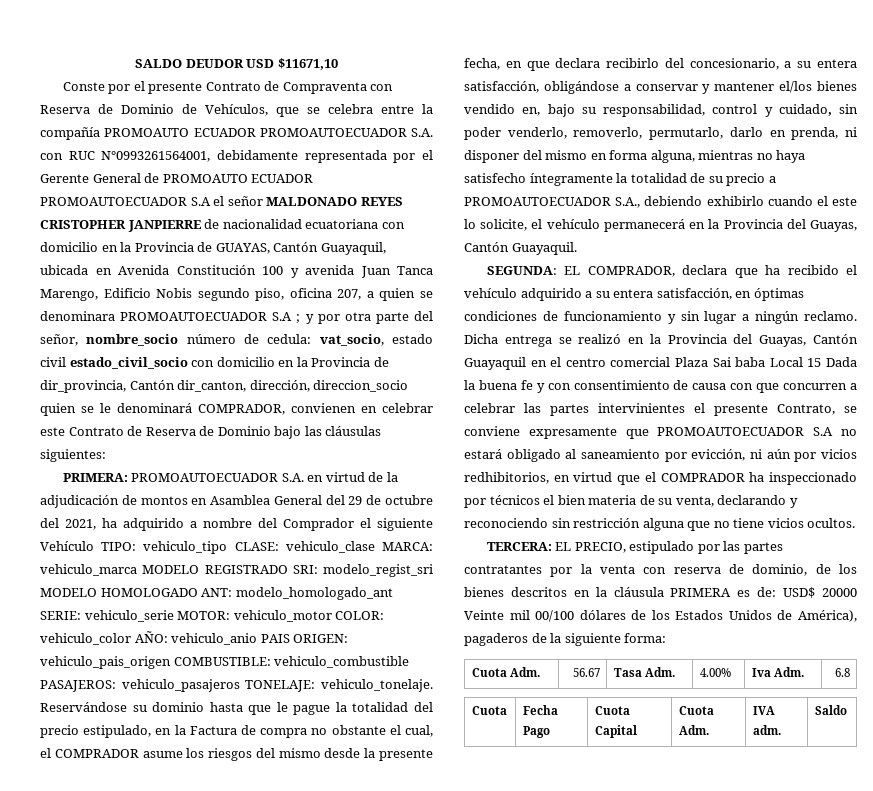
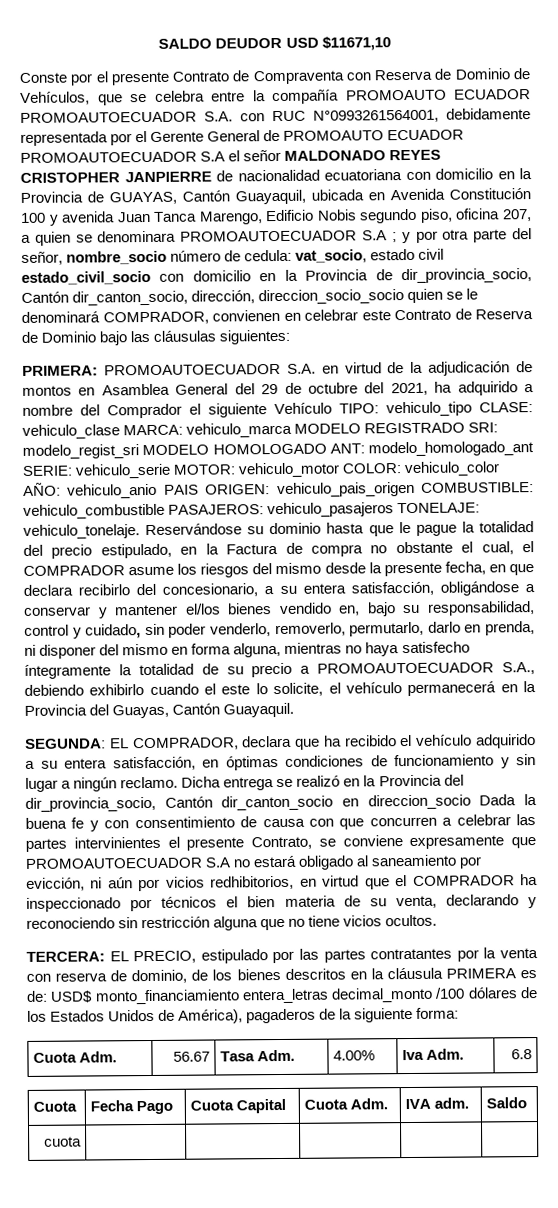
[40,380,409,393] dir_provincia, Cantón dir_canton, dirección, direccion_socio -> [401,268,532,284] [21,289,405,306] dir_provincia_socio, Cantón dir_canton_socio, dirección, direccion_socio_socio
[759,334,858,347] [464,357,822,370] Guayas, Cantón Guayaquil en el centro comercial Plaza Sai baba Local 15 -> [25,794,471,812] dir_provincia_socio, Cantón dir_canton_socio en direccion_socio
[822,588,858,597] [464,610,575,622] 20000 Veinte mil 00/100 -> [94,987,466,1005] monto_financiamiento entera_letras decimal_monto /100
(847, 710) none -> [43,1136,82,1147] // cuota | | | | |

